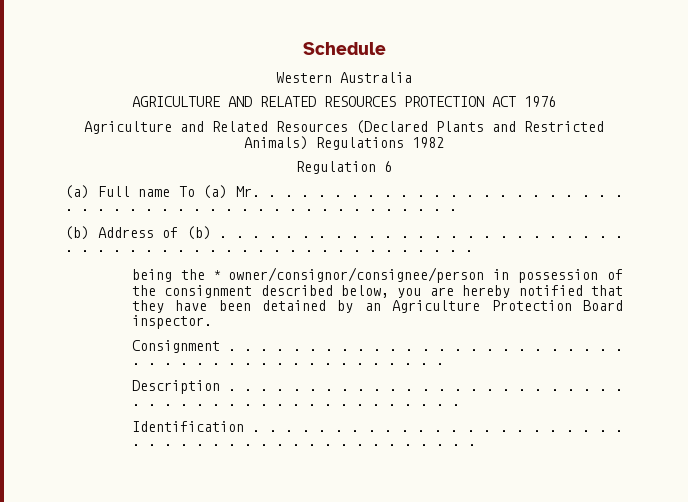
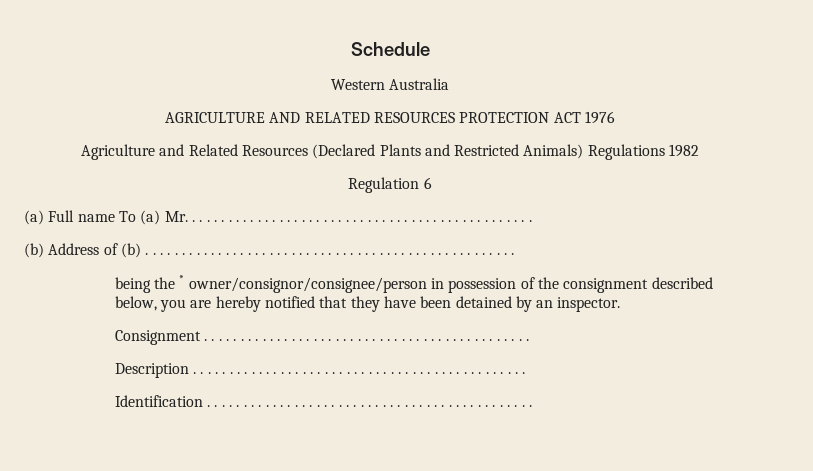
[392,300,623,313] Agriculture Protection Board -> (554, 304) none

